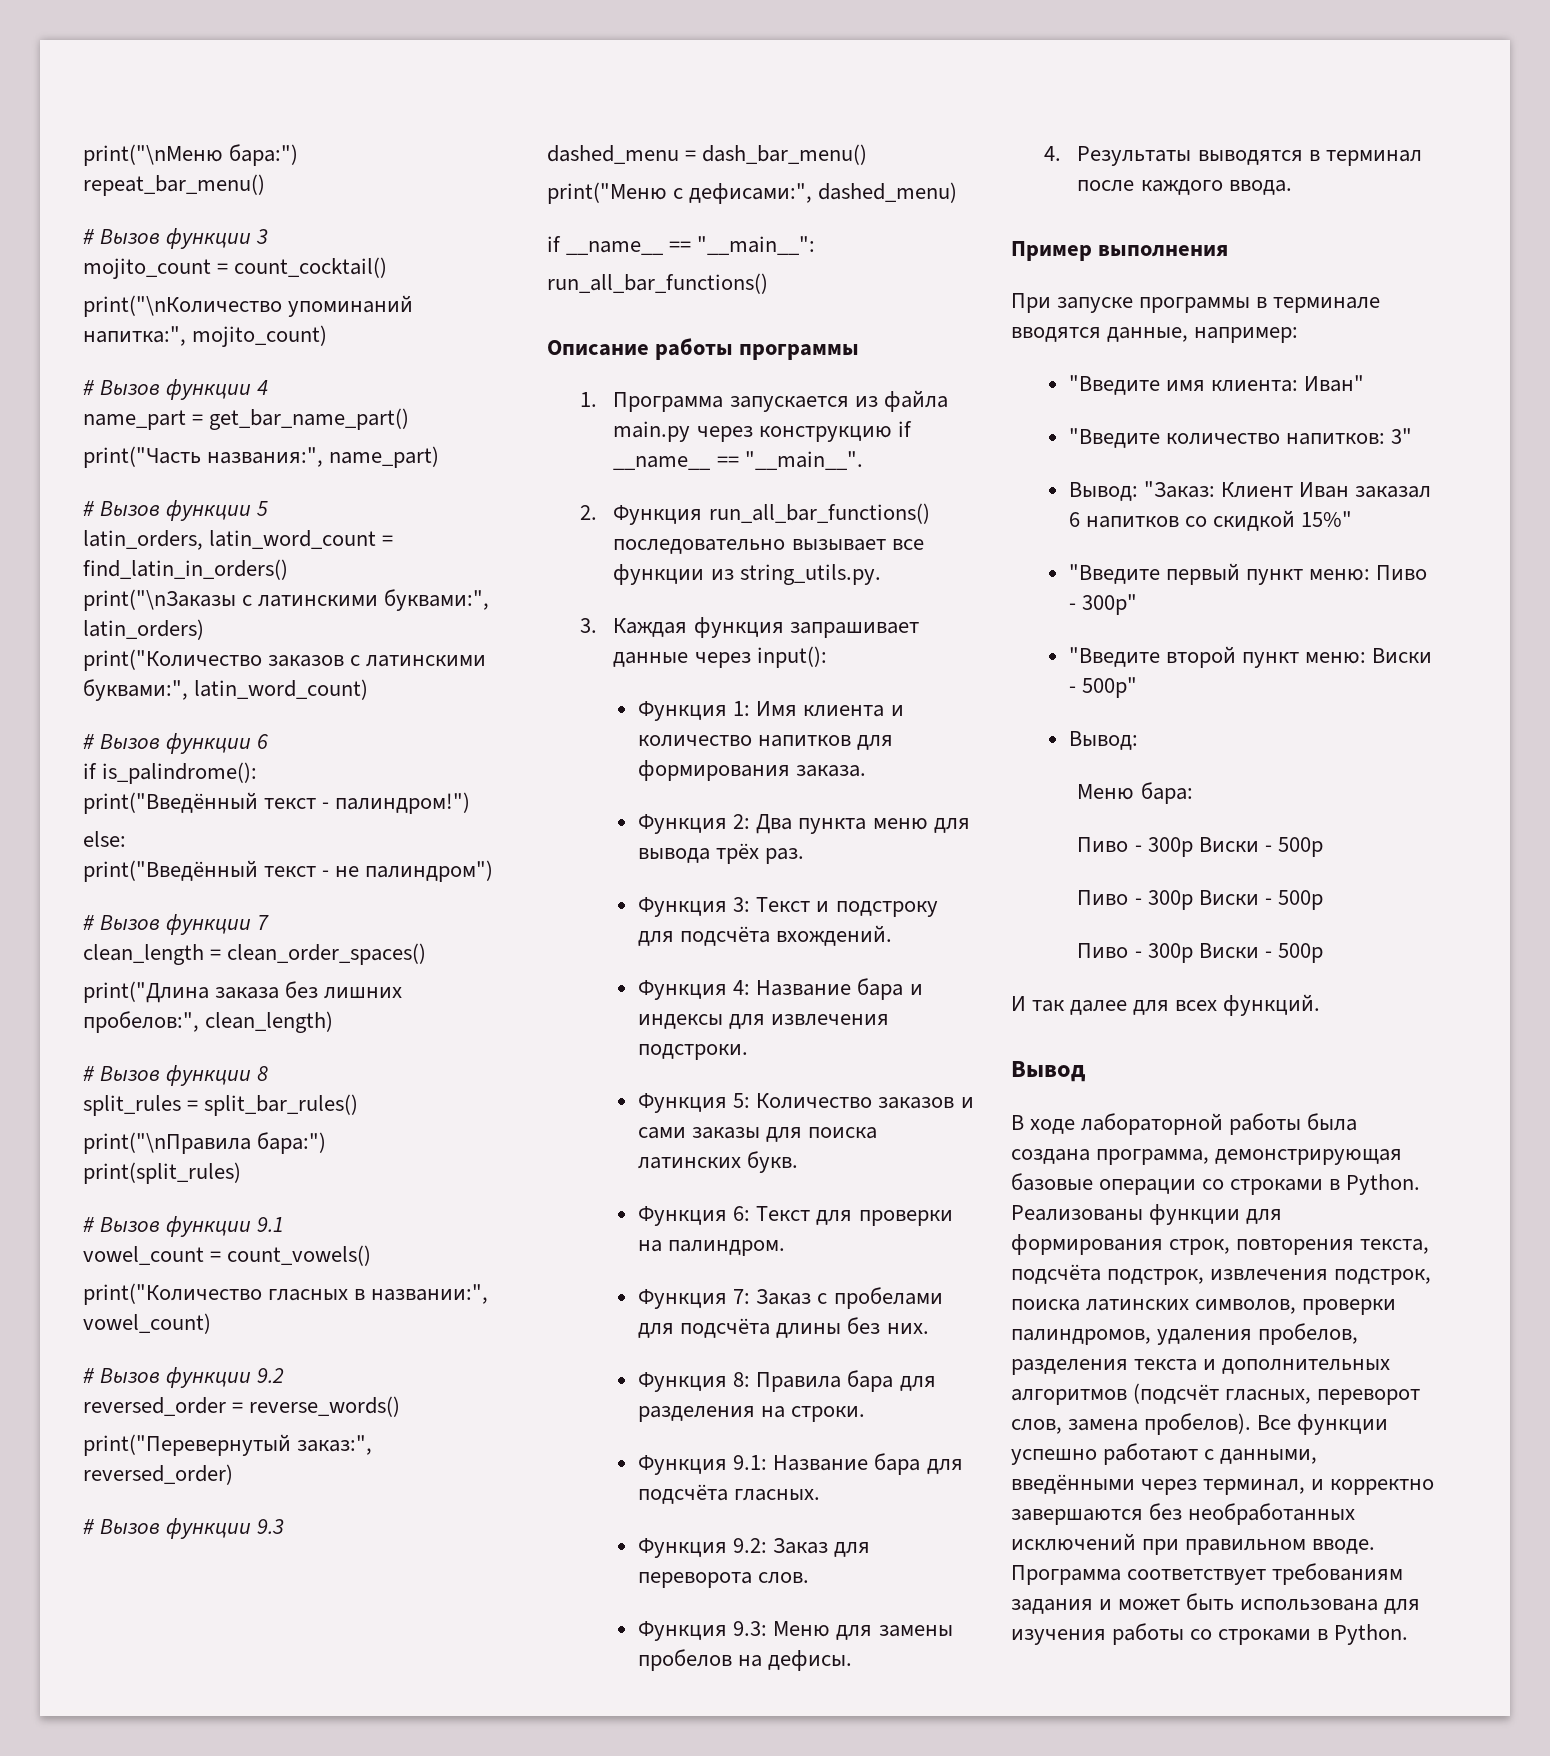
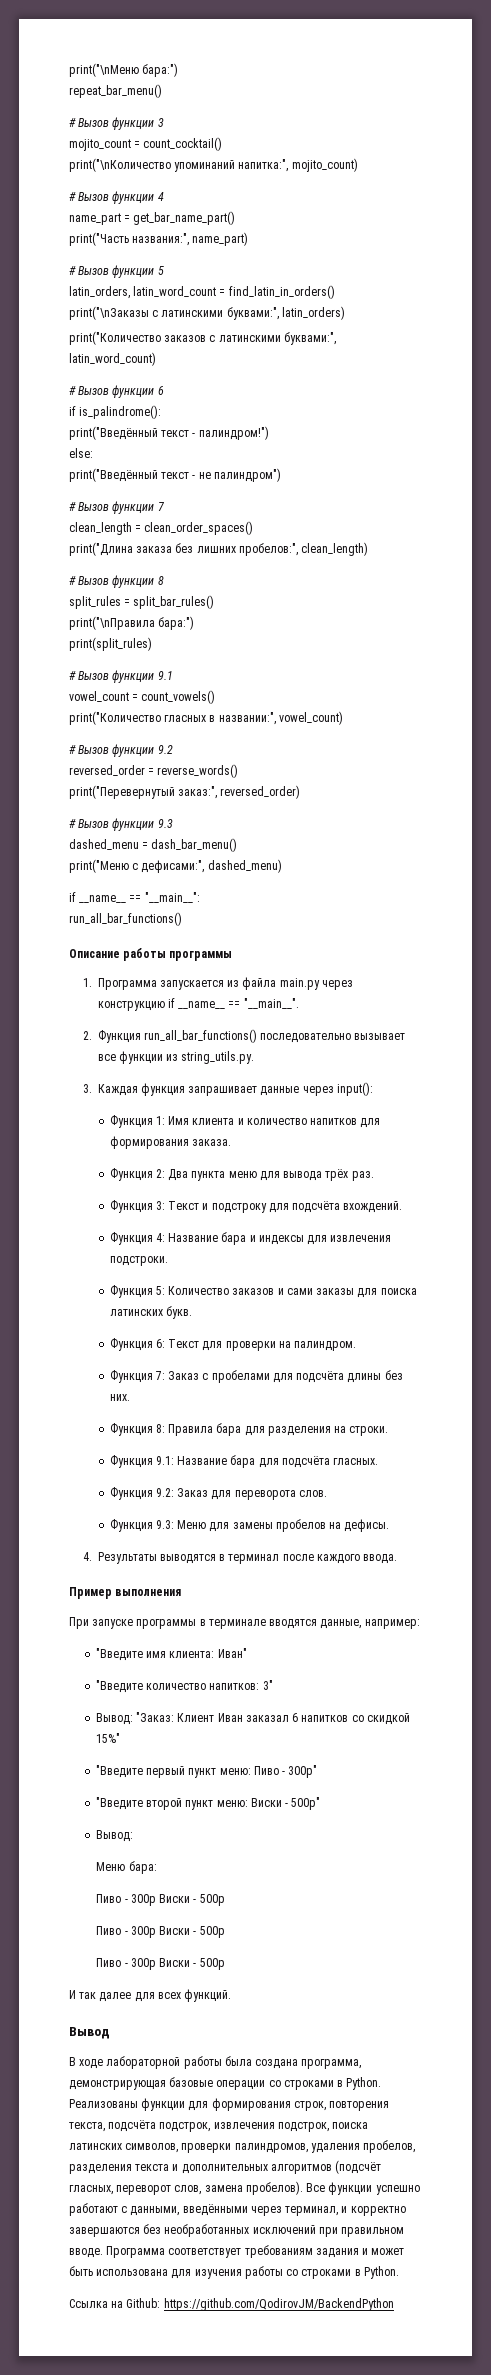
(1409, 1634) none -> [69,2298,394,2311] // Ссылка на Github: https://github.com/QodirovJM/BackendPython

